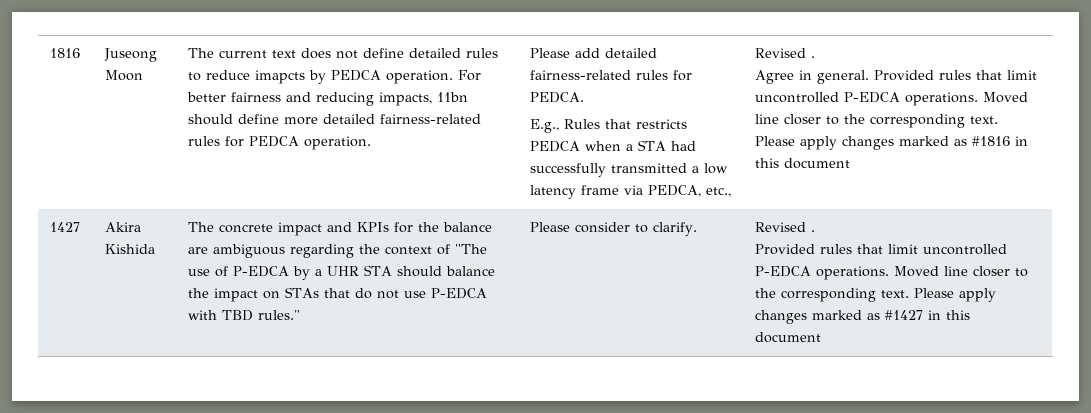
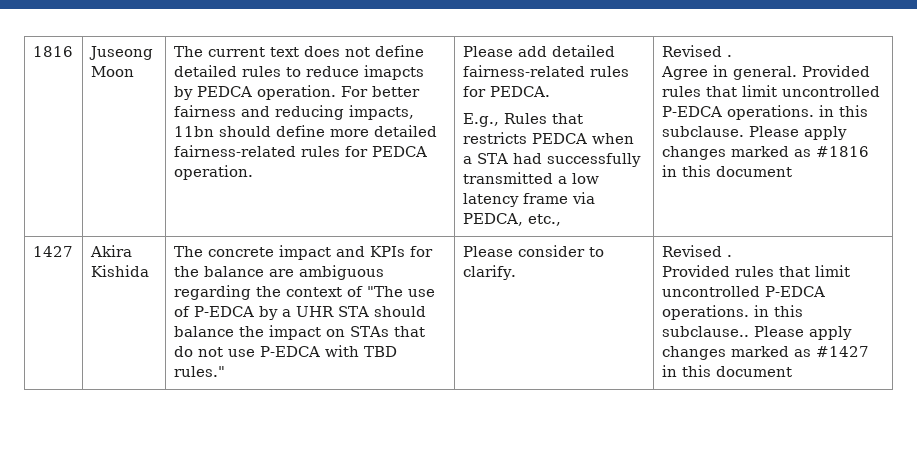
[983,92,1029,103] [755,114,999,128] Moved line closer to the corresponding text. -> [818,105,868,117] [661,126,744,137] in this subclause.
[894,266,1029,277] [755,288,910,302] Moved line closer to the corresponding text. -> [753,305,803,317] [661,326,749,337] in this subclause..

